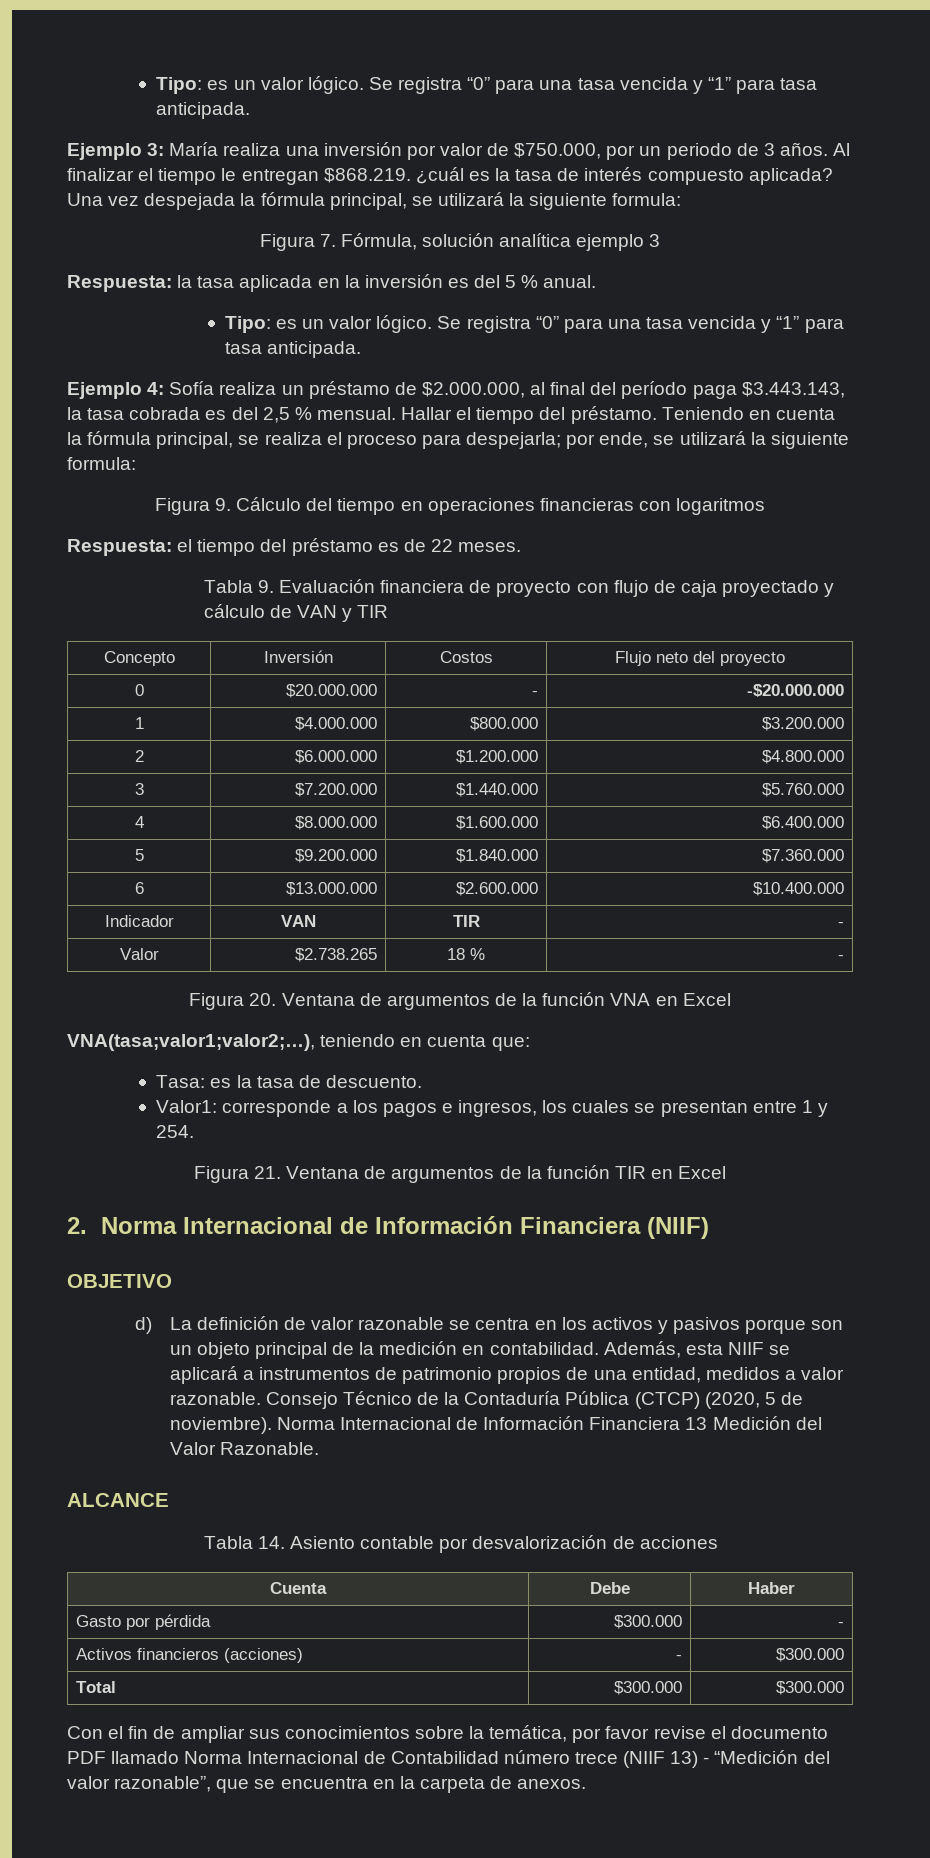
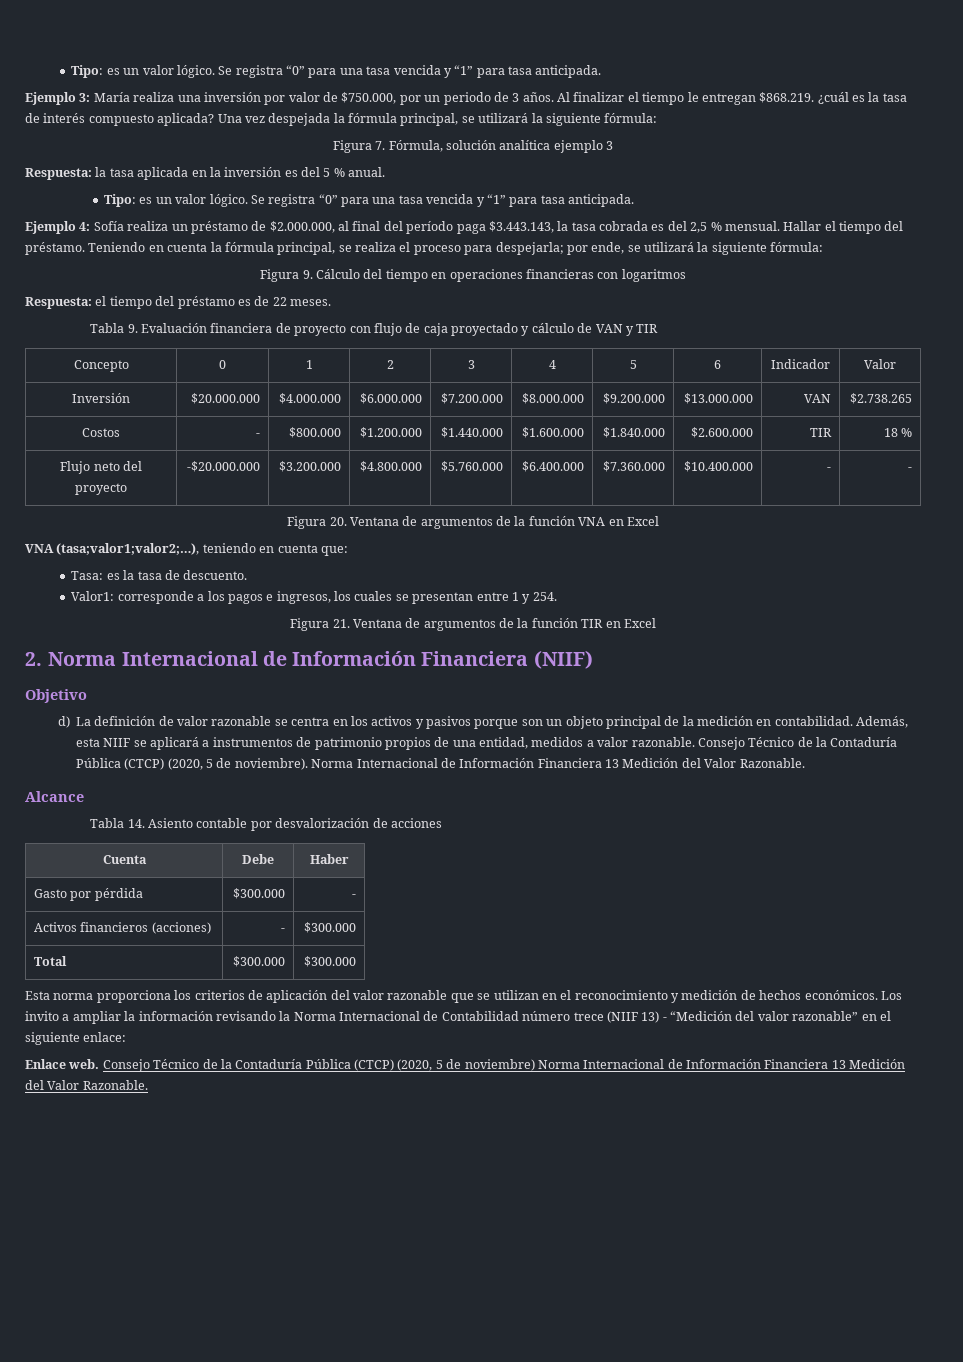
[612,193,682,206] formula: -> [604,113,658,123] fórmula:
[67,457,136,470] formula: -> [770,242,824,252] fórmula:
[263,650,333,663] [439,651,493,663] [614,651,785,666] [134,684,144,696] [286,684,378,698] [532,691,539,696] [747,684,845,697] [134,717,144,729] [295,717,378,731] [470,717,539,731] [762,717,845,731] [134,750,144,762] [295,750,378,764] [456,750,539,764] [762,750,845,764] [134,783,144,795] [295,783,378,797] [456,783,539,797] [762,783,845,797] [134,816,144,828] [295,816,378,830] [456,816,539,830] [762,816,845,830] [134,849,144,861] [295,849,378,863] [456,849,539,863] [762,849,845,863] [134,882,144,894] [286,882,378,896] [456,882,539,896] [753,882,845,896] [104,915,174,927] [280,915,316,927] [452,915,480,927] [838,922,845,927] [119,948,159,960] [295,948,378,962] [447,948,485,960] Inversión | Costos | Flujo neto del proyecto // 0 | $20.000.000 | - | -$20.000.000 // 1 | $4.000.000 | $800.000 | $3.200.000 // 2 | $6.000.000 | $1.200.000 | $4.800.000 // 3 | $7.200.000 | $1.440.000 | $5.760.000 // 4 | $8.000.000 | $1.600.000 | $6.400.000 // 5 | $9.200.000 | $1.840.000 | $7.360.000 // 6 | $13.000.000 | $2.600.000 | $10.400.000 // Indicador | VAN | TIR | - // Valor | $2.738.265 | 18 % -> [219,360,226,369] [305,360,313,369] [386,360,394,369] [467,360,475,369] [548,360,556,369] [629,360,637,369] [714,360,722,369] [771,359,830,369] [864,359,897,369] [72,393,130,403] [191,393,261,404] [279,393,342,404] [360,393,423,404] [441,393,504,404] [522,393,585,404] [603,393,666,404] [684,393,754,404] [804,394,832,403] [850,393,913,404] [82,428,120,437] [256,433,261,437] [289,427,342,438] [360,427,423,438] [441,427,504,438] [522,427,585,438] [603,427,666,438] [691,427,754,438] [810,428,833,437] [883,428,913,437] [60,461,142,474] [75,483,127,495] [187,461,261,472] [279,461,342,472] [360,461,423,472] [441,461,504,472] [522,461,585,472] [603,461,666,472] [684,461,754,472] [827,467,832,471] 0 | 1 | 2 | 3 | 4 | 5 | 6 | Indicador | Valor // Inversión | $20.000.000 | $4.000.000 | $6.000.000 | $7.200.000 | $8.000.000 | $9.200.000 | $13.000.000 | VAN | $2.738.265 // Costos | - | $800.000 | $1.200.000 | $1.440.000 | $1.600.000 | $1.840.000 | $2.600.000 | TIR | 18 % // Flujo neto del proyecto | -$20.000.000 | $3.200.000 | $4.800.000 | $5.760.000 | $6.400.000 | $7.360.000 | $10.400.000 | -
[67,1034,315,1051] VNA(tasa;valor1;valor2;…), -> [25,543,200,555] VNA (tasa;valor1;valor2;…),
[67,1274,172,1288] OBJETIVO -> [25,689,87,703] Objetivo
[67,1493,169,1507] ALCANCE -> [25,791,84,802] Alcance
[67,1725,828,1743] [67,1751,180,1764] Con el fin de ampliar sus conocimientos sobre la temática, por favor revise el documento PDF llamado -> [25,990,902,1003] [25,1011,291,1024] Esta norma proporciona los criterios de aplicación del valor razonable que se utilizan en el reconocimiento y medición de hechos económicos. Los invito a ampliar la información revisando la
[114,1776,587,1793] razonable”, que se encuentra en la carpeta de anexos. -> [792,1011,891,1021] [25,1032,127,1045] [25,1059,906,1072] [25,1080,148,1090] razonable” en el siguiente enlace: // Enlace web. Consejo Técnico de la Contaduría Pública (CTCP) (2020, 5 de noviembre) Norma Internacional de Información Financiera 13 Medición del Valor Razonable.

